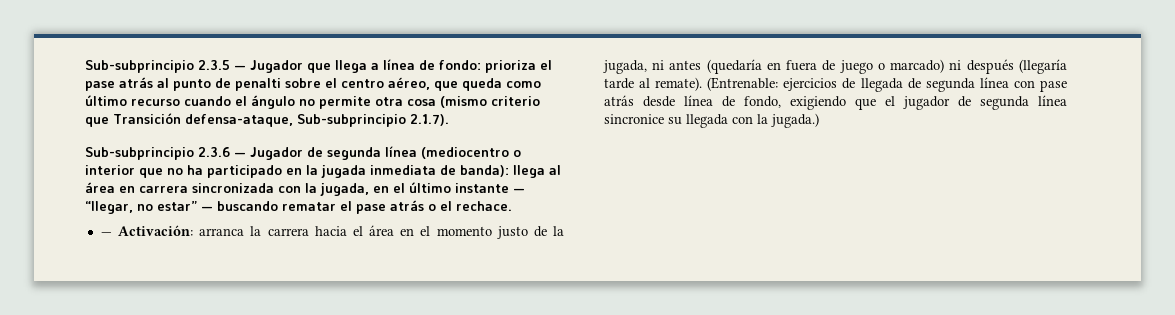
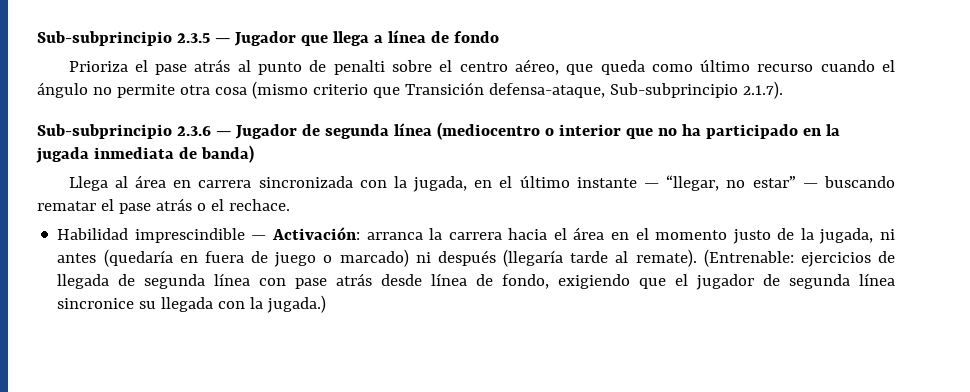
[439,60,536,73] fondo: prioriza -> [453,31,499,43] [68,61,128,72] fondo // Prioriza
[460,165,545,178] banda): llega -> [200,145,254,163] [68,176,108,191] banda) // Llega
(512, 206) none -> [57,228,245,243] Habilidad imprescindible

